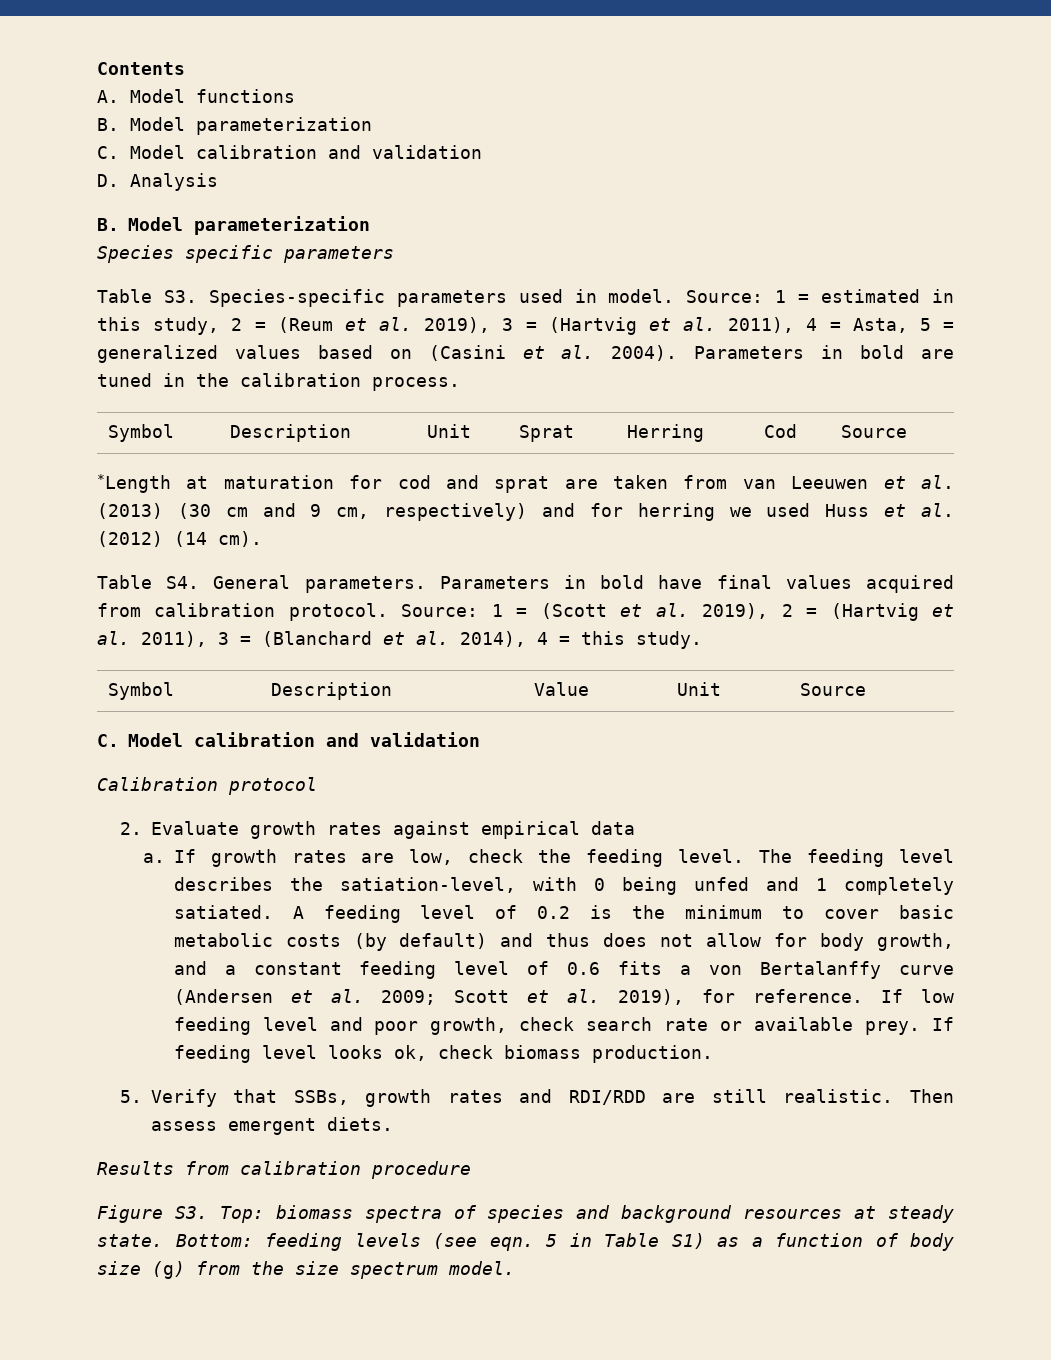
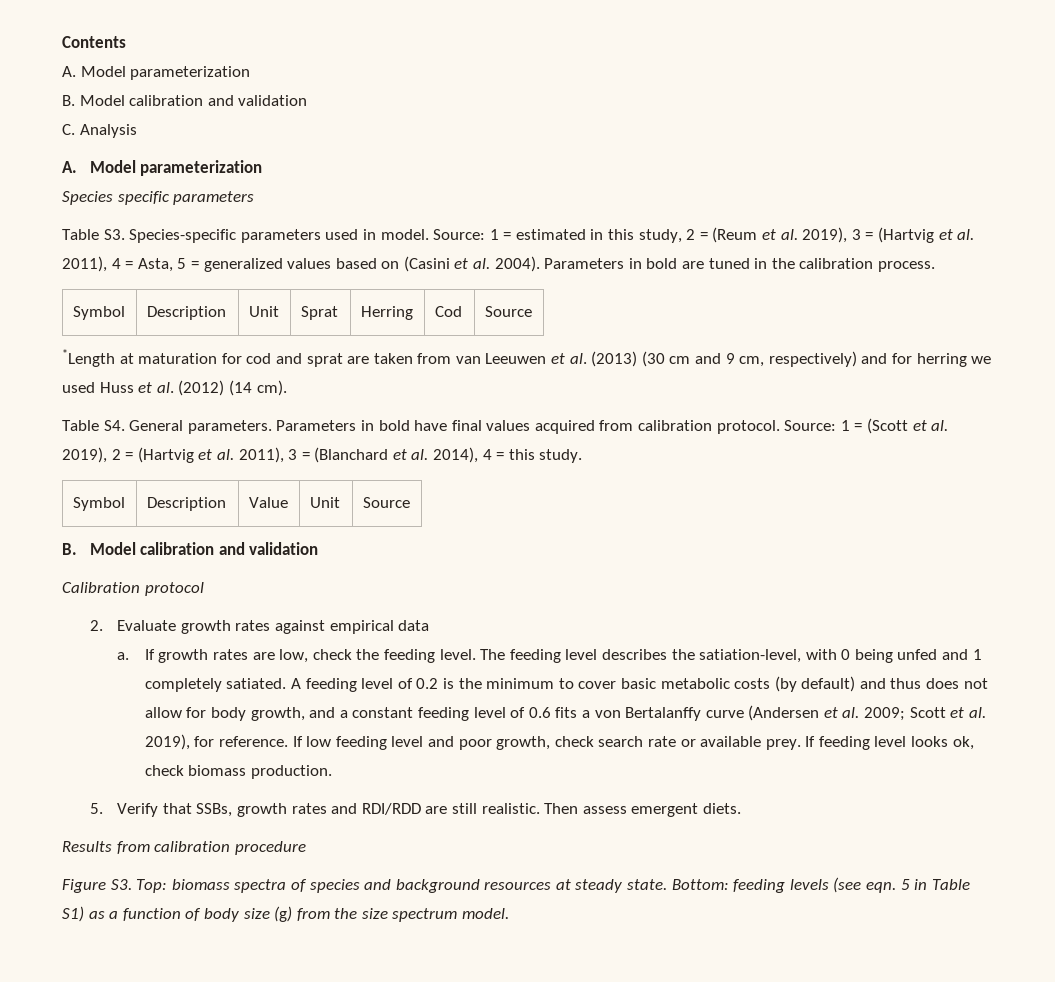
[196,89,295,103] [97,117,372,135] [97,145,482,159] [97,174,119,187] functions // B. Model parameterization // C. Model calibration and validation // D. -> [130,66,251,80] [62,95,308,106] [62,124,75,135] parameterization // B. Model calibration and validation // C.
[97,218,119,231] B. -> [62,161,77,173] A.
[97,734,119,747] C. -> [62,543,77,555] B.

